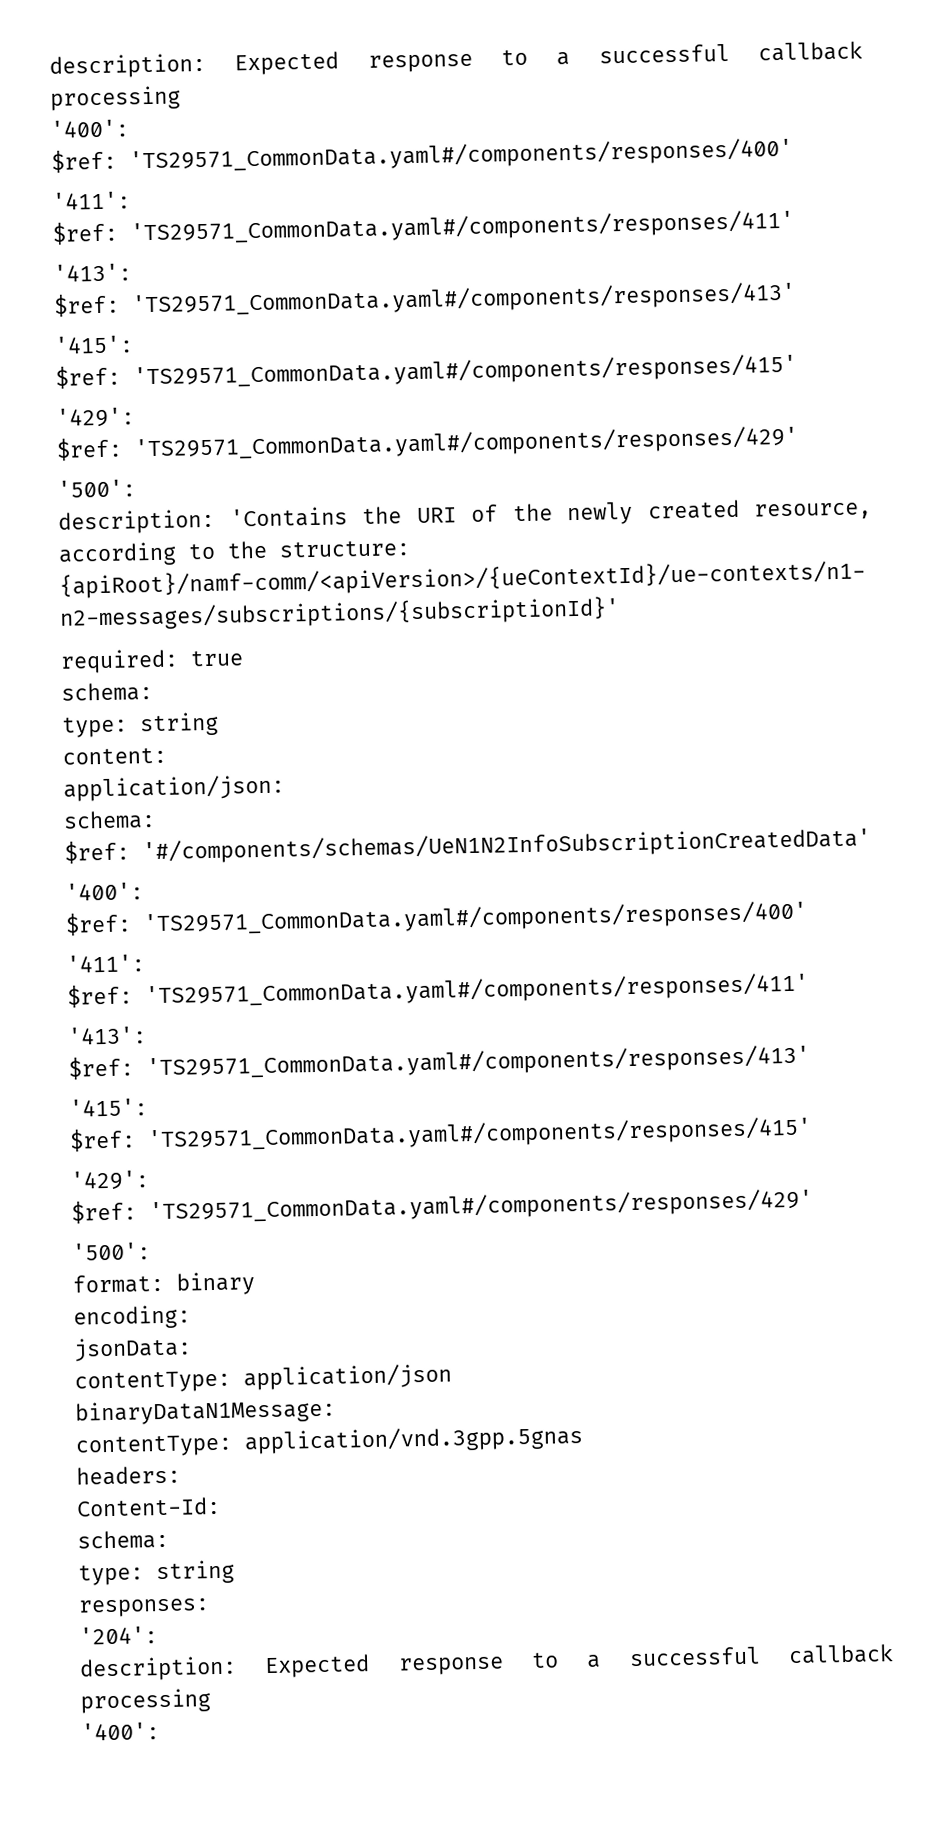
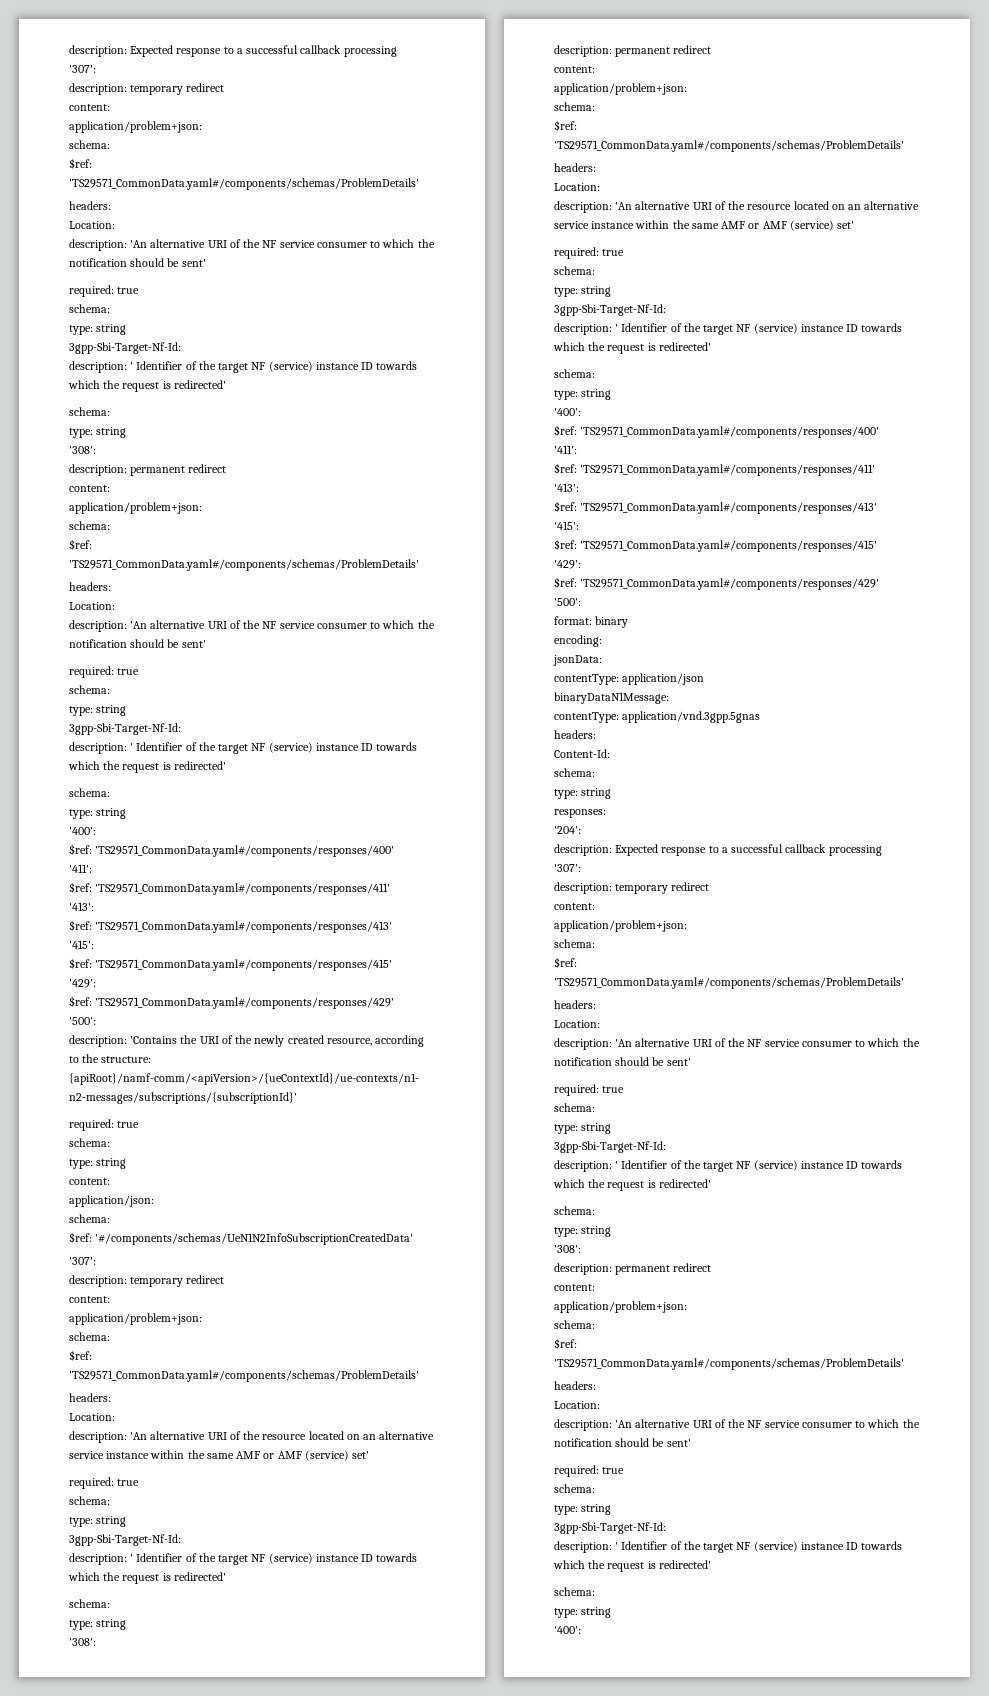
[49,41,863,79] [50,85,181,111] description: Expected response to a successful callback processing -> [69,45,397,57] [69,65,96,73] [69,83,225,95] [69,104,110,111] [69,121,202,133] [69,140,110,149] [69,158,92,169] [69,178,419,190] [69,201,111,210] [69,221,115,229] [69,239,435,251] [69,258,206,267] [69,285,140,297] [69,304,110,313] [69,324,127,335] [69,342,181,354] [69,361,418,373] [68,380,226,392] [69,407,110,416] [69,427,127,438] [69,446,96,454] [69,464,227,476] [69,485,110,492] [69,502,202,514] [69,521,110,530] [69,539,92,550] [69,559,419,571] [69,582,111,591] [69,602,115,610] [69,620,435,632] [69,639,206,648] [69,666,140,678] [69,685,110,694] [69,705,127,716] [69,723,181,735] [69,742,418,754] [68,761,226,773] [69,788,110,797] [69,808,127,819] description: Expected response to a successful callback processing // '307': // description: temporary redirect // content: // application/problem+json: // schema: // $ref: 'TS29571_CommonData.yaml#/components/schemas/ProblemDetails' // headers: // Location: // description: 'An alternative URI of the NF service consumer to which the notification should be sent' // required: true // schema: // type: string // 3gpp-Sbi-Target-Nf-Id: // description: ' Identifier of the target NF (service) instance ID towards which the request is redirected' // schema: // type: string // '308': // description: permanent redirect // content: // application/problem+json: // schema: // $ref: 'TS29571_CommonData.yaml#/components/schemas/ProblemDetails' // headers: // Location: // description: 'An alternative URI of the NF service consumer to which the notification should be sent' // required: true // schema: // type: string // 3gpp-Sbi-Target-Nf-Id: // description: ' Identifier of the target NF (service) instance ID towards which the request is redirected' // schema: // type: string
(871, 846) none -> [69,1257,96,1265] [69,1275,225,1287] [69,1296,110,1303] [69,1313,202,1325] [69,1332,110,1341] [69,1350,92,1361] [69,1370,419,1382] [69,1393,111,1402] [69,1413,115,1421] [69,1431,435,1443] [69,1450,370,1461] [69,1477,140,1489] [69,1496,110,1505] [69,1516,127,1527] [69,1534,181,1546] [69,1553,418,1565] [68,1572,226,1584] [69,1599,110,1608] [69,1619,127,1630] [69,1638,96,1646] [554,45,712,57] [554,66,595,73] [554,83,687,95] [554,102,595,111] [554,120,577,131] [554,140,904,152] [554,163,596,172] [554,183,600,191] [554,201,920,213] [554,220,855,231] [554,247,625,259] [554,266,595,275] [554,286,612,297] [554,304,666,316] [554,323,903,335] [553,342,711,354] [554,369,595,378] [554,389,612,400] // '307': // description: temporary redirect // content: // application/problem+json: // schema: // $ref: 'TS29571_CommonData.yaml#/components/schemas/ProblemDetails' // headers: // Location: // description: 'An alternative URI of the resource located on an alternative service instance within the same AMF or AMF (service) set' // required: true // schema: // type: string // 3gpp-Sbi-Target-Nf-Id: // description: ' Identifier of the target NF (service) instance ID towards which the request is redirected' // schema: // type: string // '308': // description: permanent redirect // content: // application/problem+json: // schema: // $ref: 'TS29571_CommonData.yaml#/components/schemas/ProblemDetails' // headers: // Location: // description: 'An alternative URI of the resource located on an alternative service instance within the same AMF or AMF (service) set' // required: true // schema: // type: string // 3gpp-Sbi-Target-Nf-Id: // description: ' Identifier of the target NF (service) instance ID towards which the request is redirected' // schema: // type: string
(211, 1701) none -> [554,864,581,872] [554,882,710,894] [554,903,595,910] [554,920,687,932] [554,939,595,948] [554,957,577,968] [554,977,904,989] [554,1000,596,1009] [554,1020,600,1028] [554,1038,920,1050] [554,1057,691,1066] [554,1084,625,1096] [554,1103,595,1112] [554,1123,612,1134] [554,1141,666,1153] [554,1160,903,1172] [553,1179,711,1191] [554,1206,595,1215] [554,1226,612,1237] [554,1245,581,1253] [554,1263,712,1275] [554,1284,595,1291] [554,1301,687,1313] [554,1320,595,1329] [554,1338,577,1349] [554,1358,904,1370] [554,1381,596,1390] [554,1401,600,1409] [554,1419,920,1431] [554,1438,691,1447] [554,1465,625,1477] [554,1484,595,1493] [554,1504,612,1515] [554,1522,666,1534] [554,1541,903,1553] [553,1560,711,1572] [554,1587,595,1596] [554,1607,612,1618] // '307': // description: temporary redirect // content: // application/problem+json: // schema: // $ref: 'TS29571_CommonData.yaml#/components/schemas/ProblemDetails' // headers: // Location: // description: 'An alternative URI of the NF service consumer to which the notification should be sent' // required: true // schema: // type: string // 3gpp-Sbi-Target-Nf-Id: // description: ' Identifier of the target NF (service) instance ID towards which the request is redirected' // schema: // type: string // '308': // description: permanent redirect // content: // application/problem+json: // schema: // $ref: 'TS29571_CommonData.yaml#/components/schemas/ProblemDetails' // headers: // Location: // description: 'An alternative URI of the NF service consumer to which the notification should be sent' // required: true // schema: // type: string // 3gpp-Sbi-Target-Nf-Id: // description: ' Identifier of the target NF (service) instance ID towards which the request is redirected' // schema: // type: string

